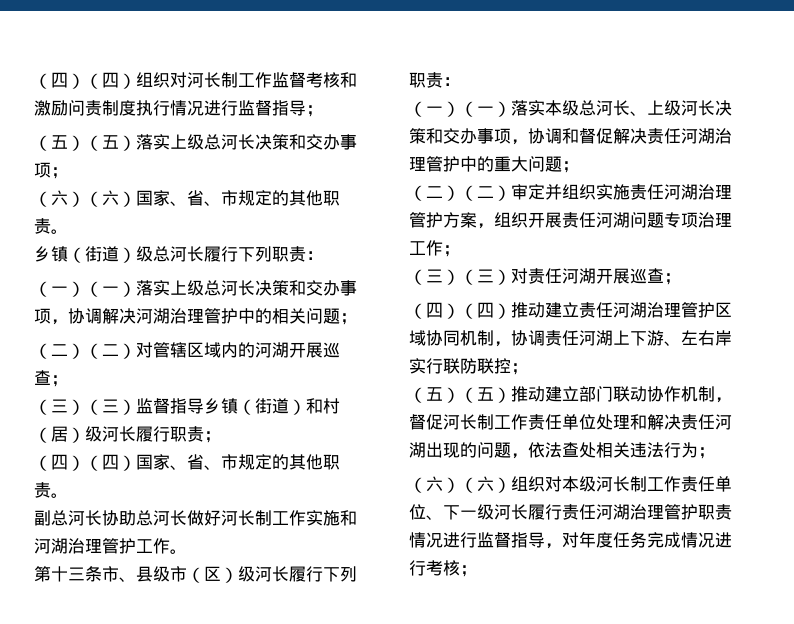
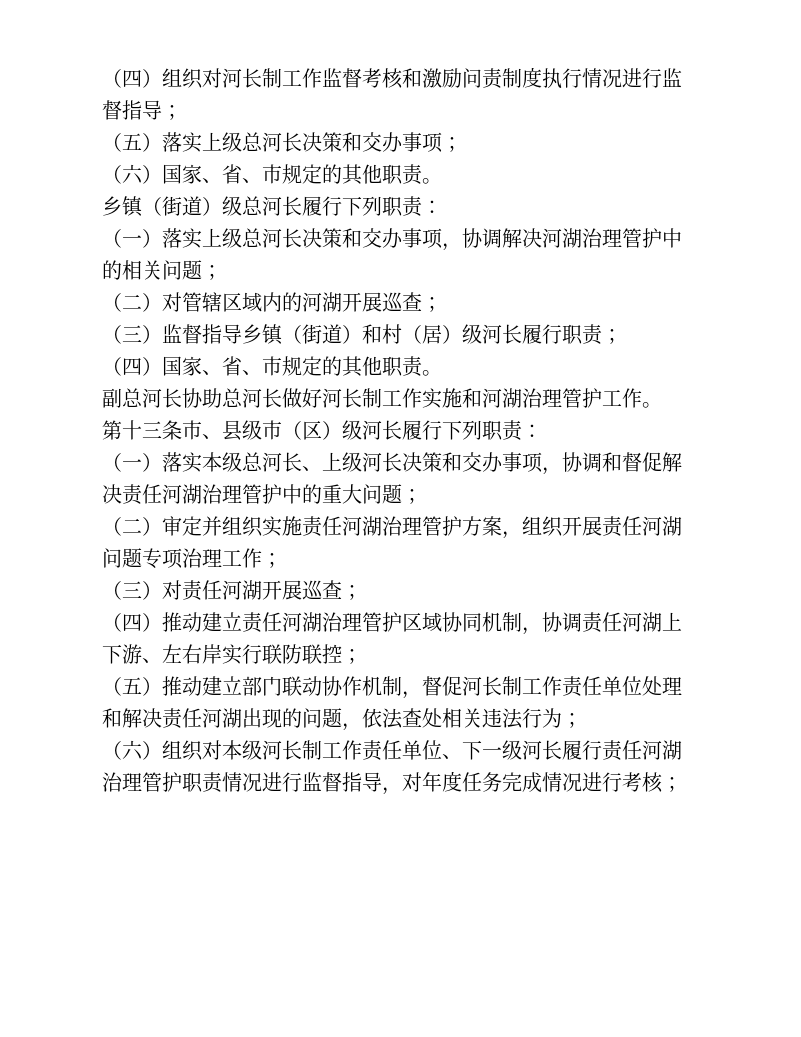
[34,72,136,89] （四）（四） -> [102,69,162,88] （四）
[85,135,136,151] （五） -> (162, 142) none
[85,190,136,207] （六） -> (162, 174) none
[85,281,136,297] （一） -> (162, 238) none
[85,343,136,359] （二） -> (162, 302) none
[85,399,136,415] （三） -> (162, 334) none
[85,454,136,471] （四） -> (162, 366) none
[460,101,511,117] （一） -> (162, 462) none
[460,185,511,201] （二） -> (162, 526) none
[460,269,511,285] （三） -> (162, 590) none
[460,302,511,319] （四） -> (162, 622) none
[460,387,511,403] （五） -> (162, 686) none
[460,476,511,493] （六） -> (162, 750) none

